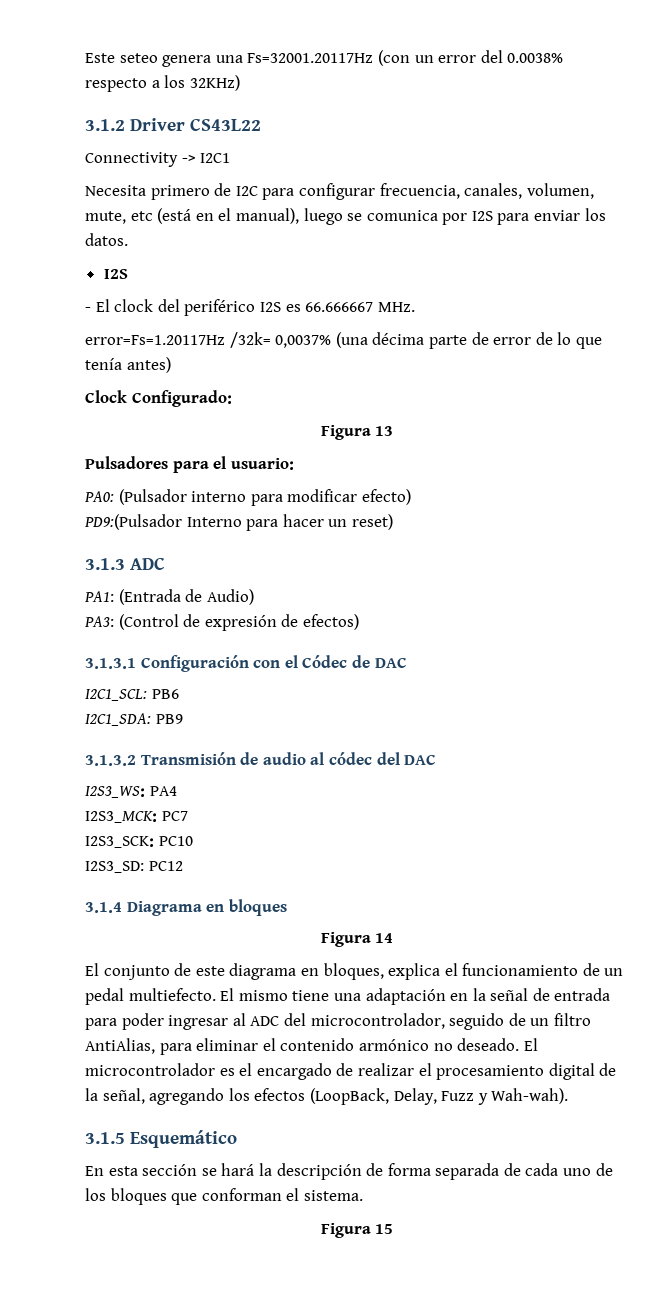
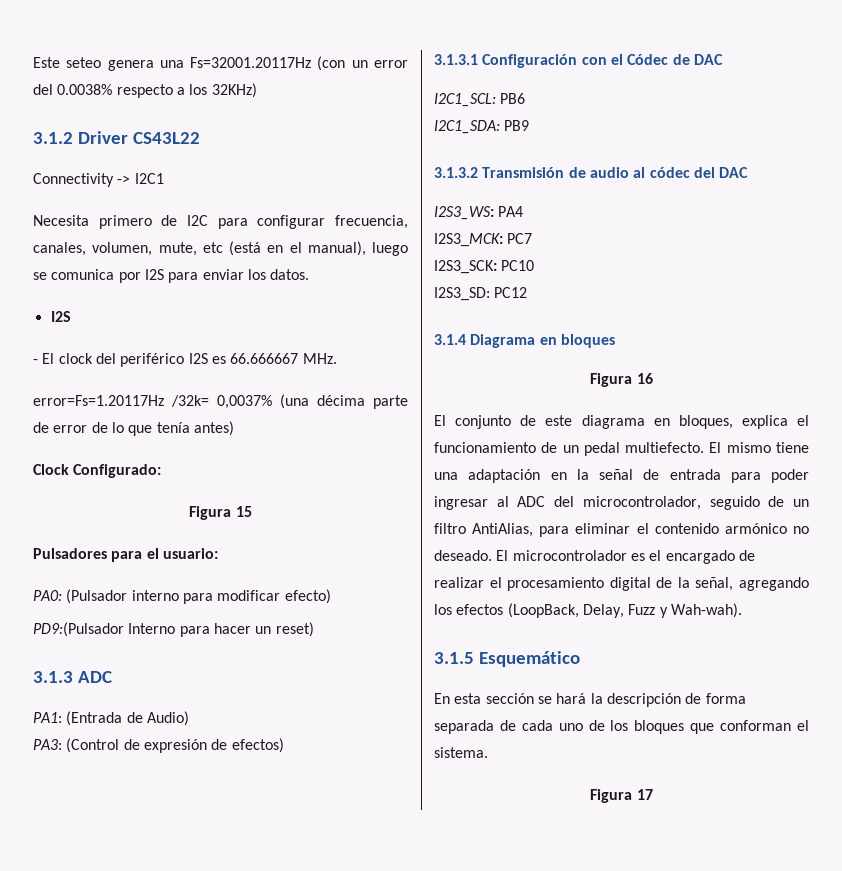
[375,426,394,436] 13 -> [235,506,252,517] 15
[375,933,394,943] 14 -> [636,373,653,384] 16
[375,1224,394,1234] 15 -> [636,789,653,800] 17

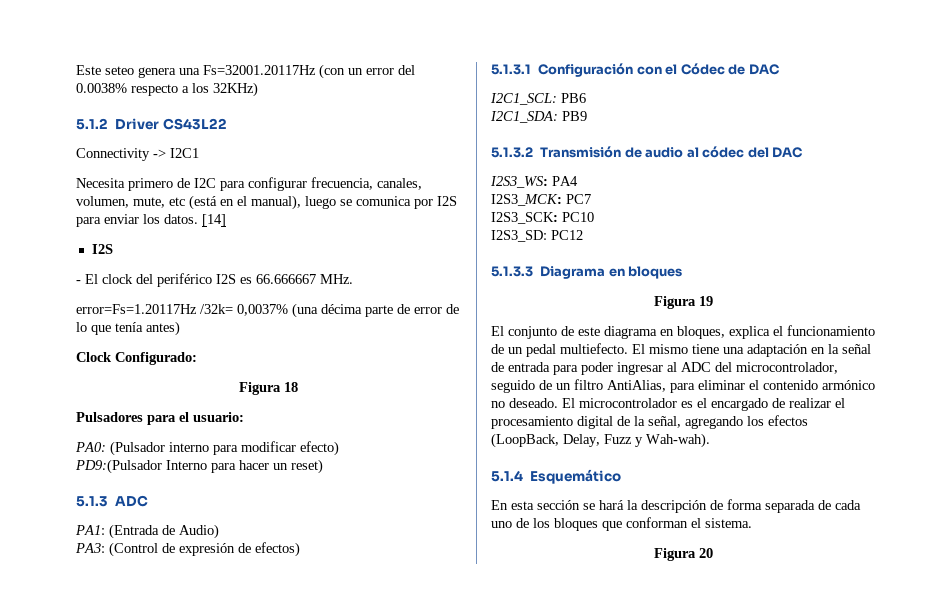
[33,132,73,144] 3.1.2 -> [76,118,108,130] 5.1.2
(310, 274) none -> [202,214,226,227] [14]
[235,506,252,517] 15 -> [284,382,298,392] 18
[33,671,73,683] 3.1.3 -> [76,496,108,507] 5.1.3
[434,54,478,65] 3.1.3.1 -> [491,64,531,75] 5.1.3.1
[434,167,478,178] 3.1.3.2 -> [491,147,533,158] 5.1.3.2
[434,334,466,345] 3.1.4 -> [491,266,533,277] 5.1.3.3
[636,373,653,384] 16 -> [699,296,713,306] 19
[434,652,474,664] 3.1.5 -> [491,470,523,482] 5.1.4
[636,789,653,800] 17 -> [699,548,713,558] 20

